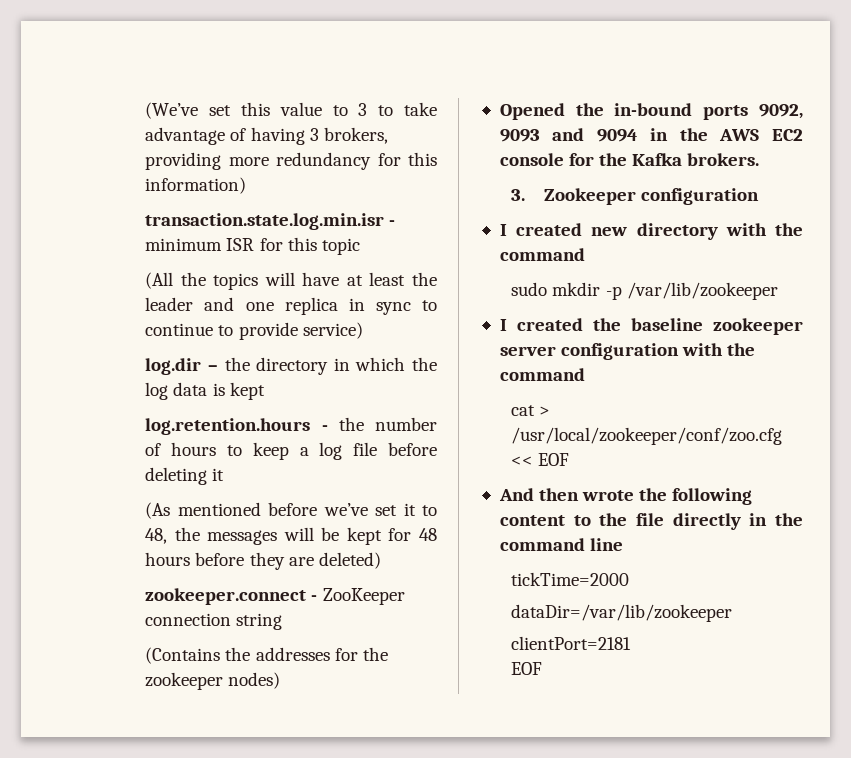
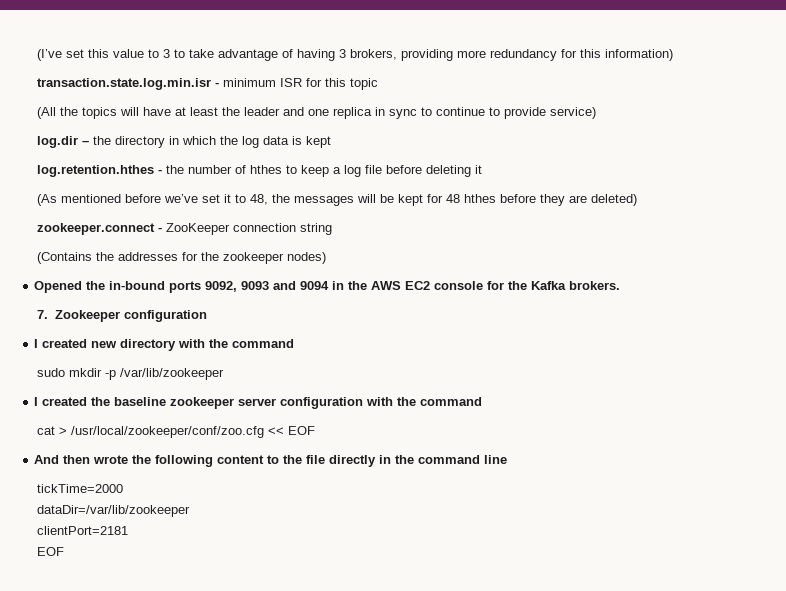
[145,102,199,119] (We’ve -> [37,49,63,61] (I’ve
[145,418,311,435] log.retention.hours -> [37,165,155,177] log.retention.hthes
[171,442,217,456] hours -> [250,165,283,174] hthes
[145,552,191,566] hours -> [464,194,497,203] hthes
[511,189,526,201] 3. -> [37,310,49,319] 7.

